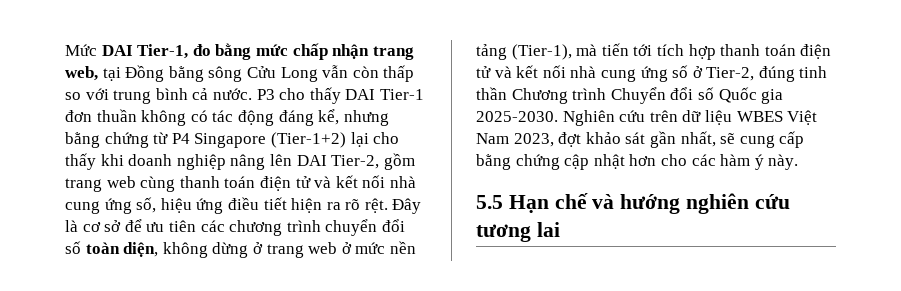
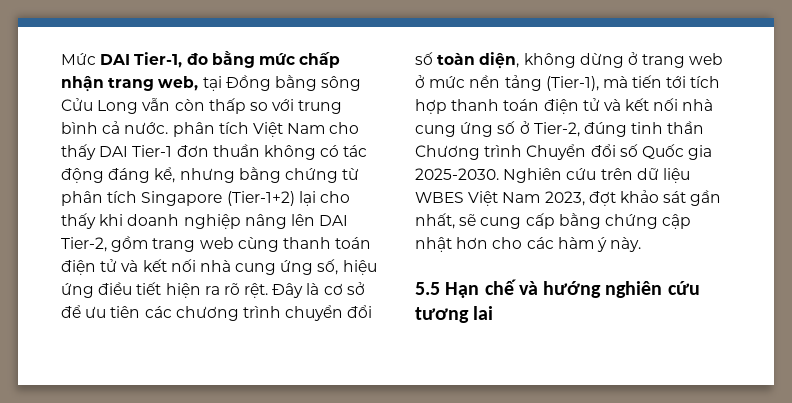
[256,89,275,100] P3 -> [172,122,326,137] phân tích Việt Nam
[171,133,190,144] P4 -> [61,191,138,206] phân tích

